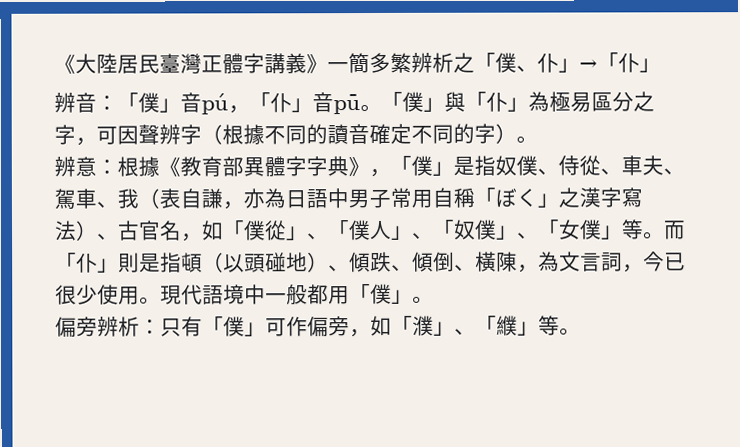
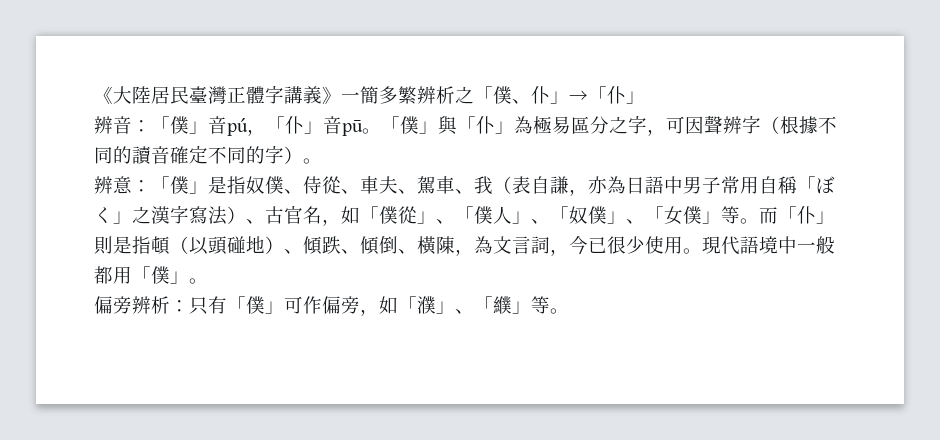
[117,156,391,178] 根據《教育部異體字字典》， -> (151, 186) none

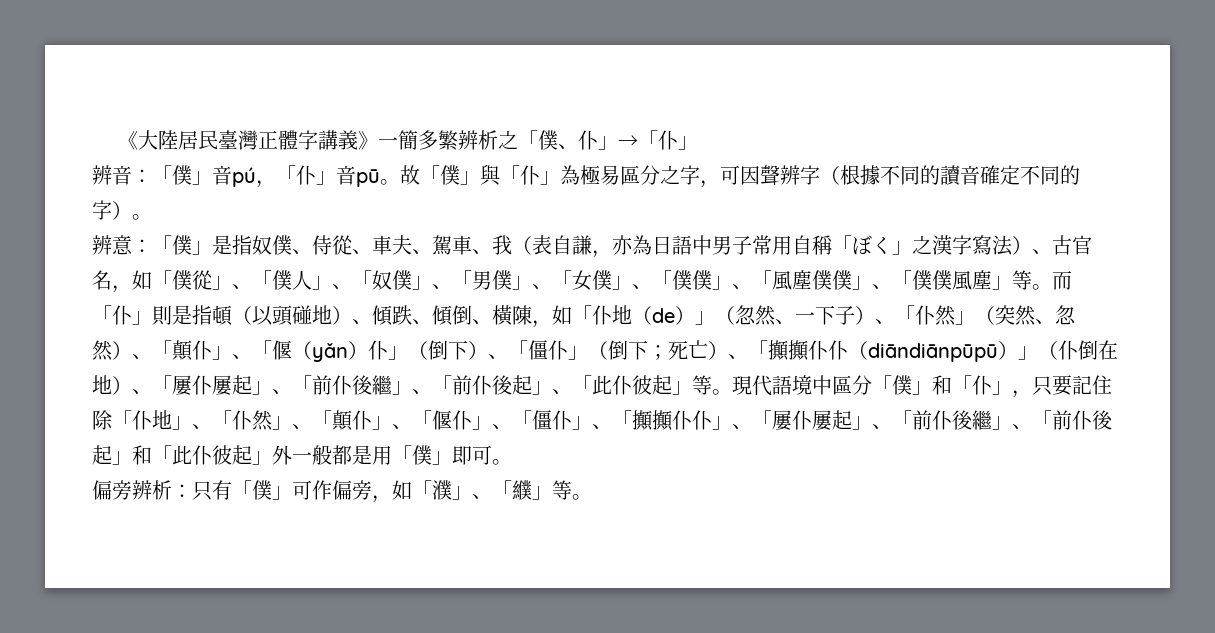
(381, 131) none -> [400,165,420,185] 故
[664,206,702,225] 女僕 -> [472,270,992,291] 男僕」、「女僕」、「僕僕」、「風塵僕僕」、「僕僕風塵
[474,236,835,256] [94,266,113,284] 為文言詞，今已很少使用。現代語境中一般都 -> [552,305,1076,326] [92,340,1118,362] [92,375,1112,398] [92,410,1113,431] [92,445,372,465] 如「仆地（de）」（忽然、一下子）、「仆然」（突然、忽然）、「顛仆」、「偃（yǎn）仆」（倒下）、「僵仆」（倒下；死亡）、「攧攧仆仆（diāndiānpūpū）」（仆倒在地）、「屢仆屢起」、「前仆後繼」、「前仆後起」、「此仆彼起」等。現代語境中區分「僕」和「仆」，只要記住除「仆地」、「仆然」、「顛仆」、「偃仆」、「僵仆」、「攧攧仆仆」、「屢仆屢起」、「前仆後繼」、「前仆後起」和「此仆彼起」外一般都是
(189, 277) none -> [452,445,492,465] 即可

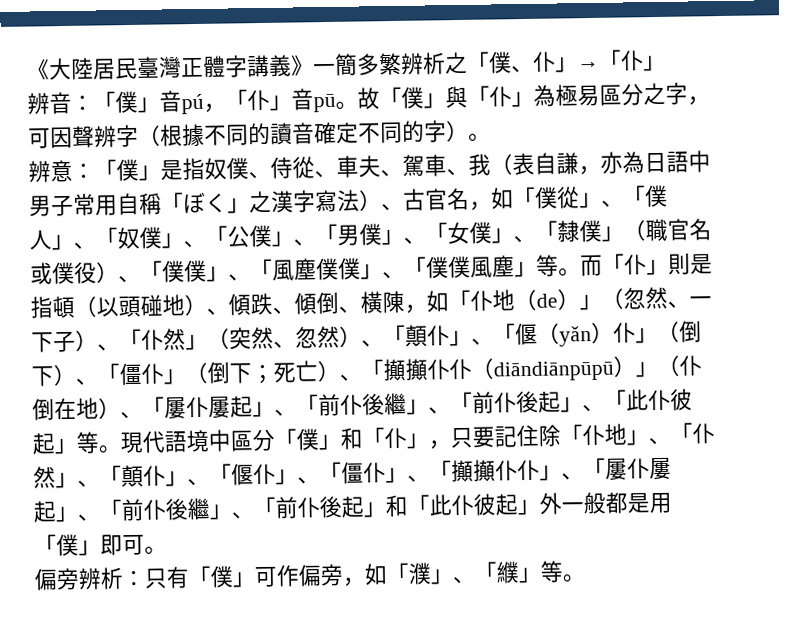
(472, 279) none -> [227,223,338,248] 公僕」、「
(672, 279) none -> [557,218,712,243] [30,260,163,285] 隸僕」（職官名或僕役）、「

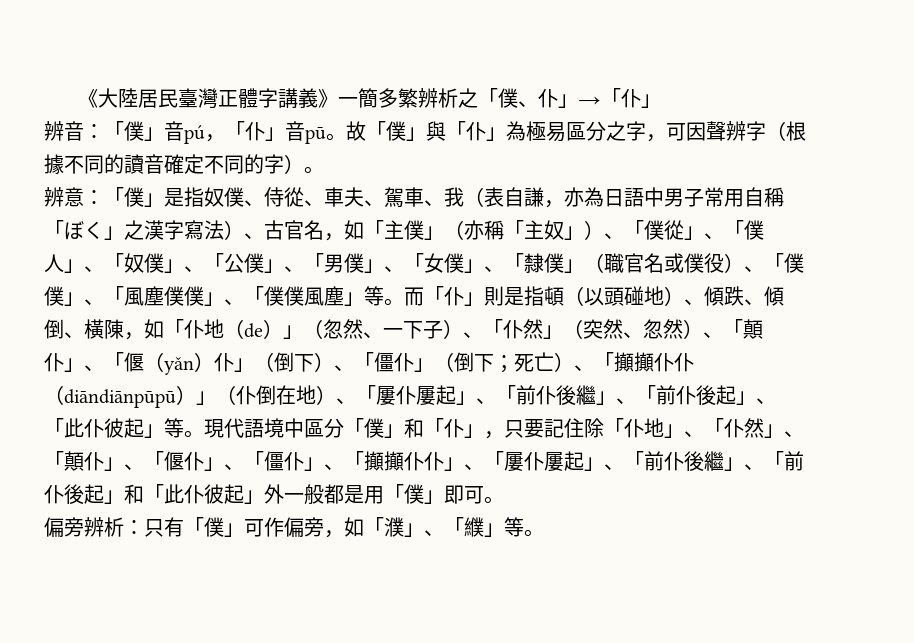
(536, 196) none -> [384,220,644,240] 主僕」（亦稱「主奴」）、「

